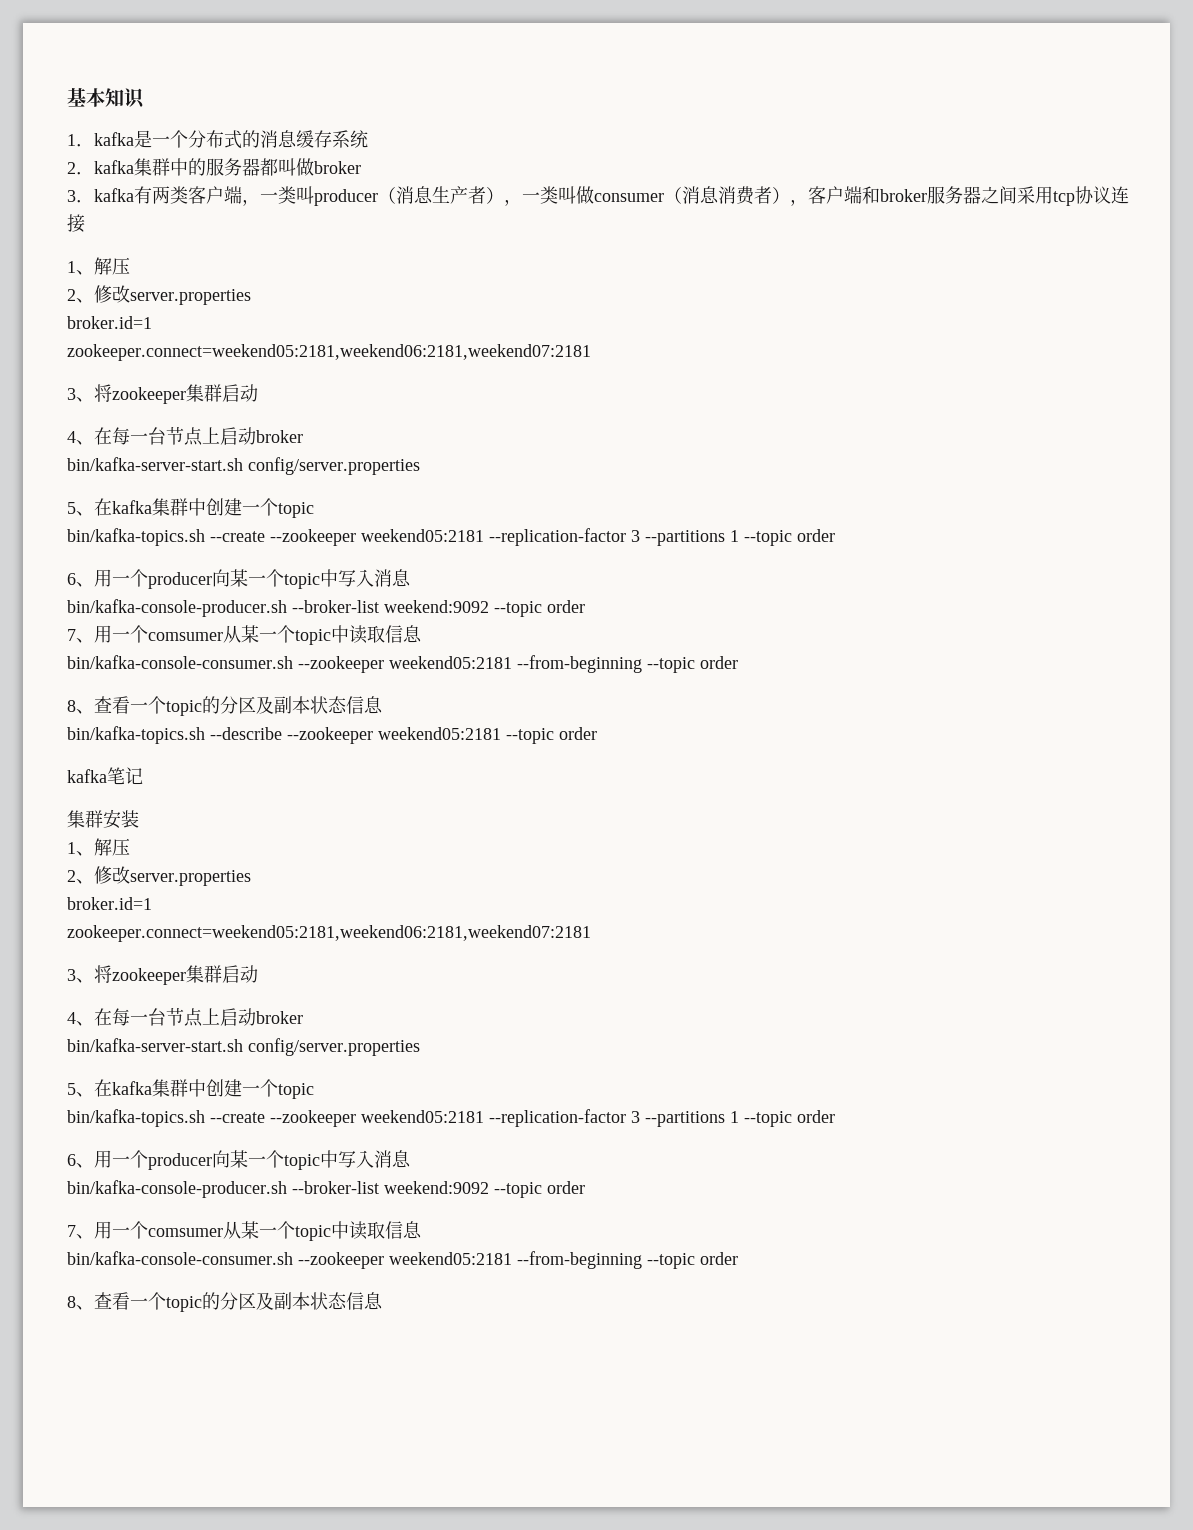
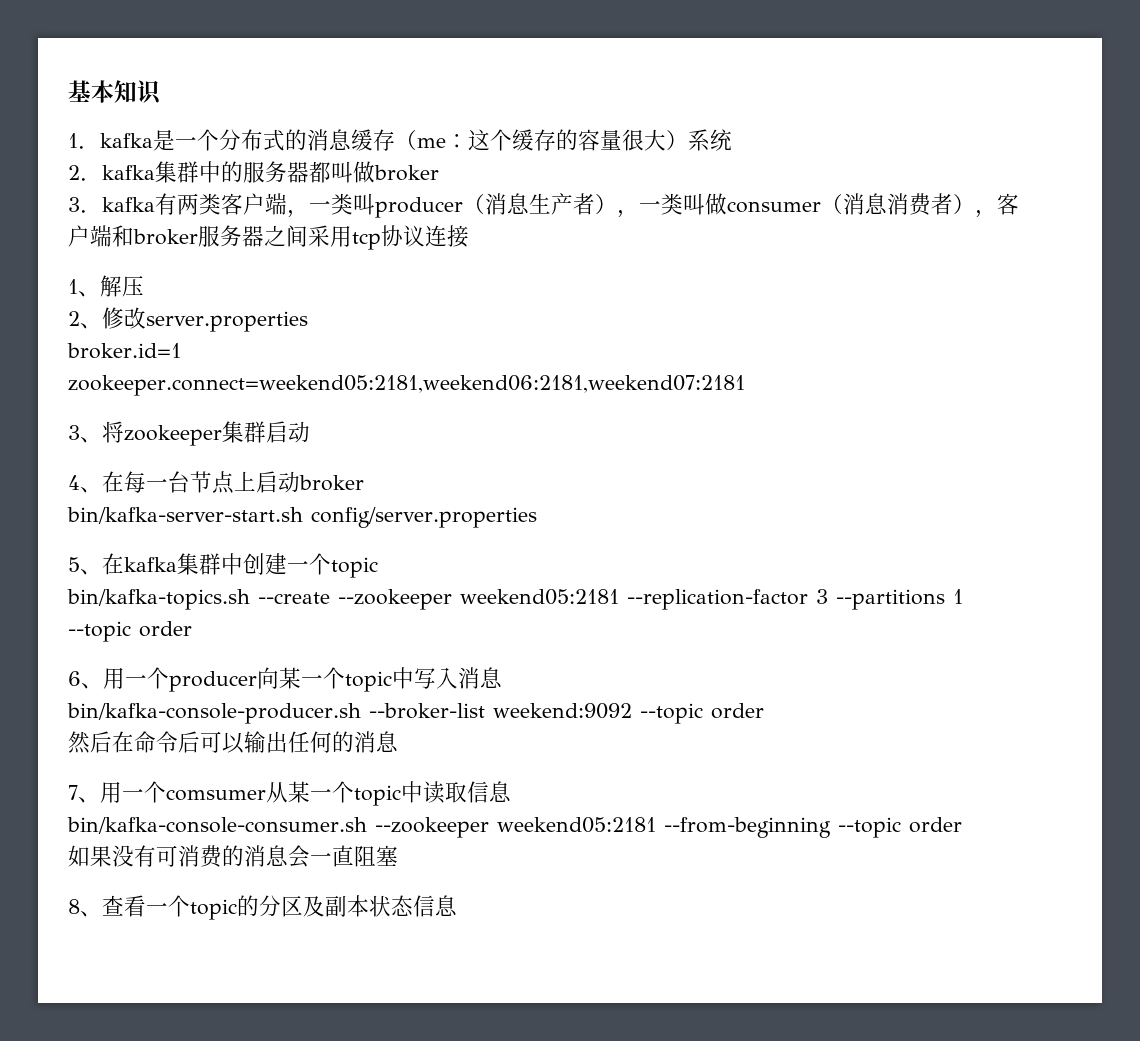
(332, 139) none -> [395,129,688,151] （me：这个缓存的容量很大）
[67,625,422,645] [67,655,738,673] [67,696,383,716] [67,726,597,744] [67,767,143,785] [67,809,139,829] [67,838,130,856] [67,866,251,886] [67,897,152,910] [67,925,591,942] [67,965,258,985] [67,1008,303,1027] [67,1038,420,1056] [67,1079,314,1099] [67,1109,835,1127] [67,1150,411,1170] [67,1180,585,1198] 7、用一个comsumer从某一个topic中读取信息 // bin/kafka-console-consumer.sh --zookeeper weekend05:2181 --from-beginning --topic order // 8、查看一个topic的分区及副本状态信息 // bin/kafka-topics.sh --describe --zookeeper weekend05:2181 --topic order // kafka笔记 // 集群安装 // 1、解压 // 2、修改server.properties // broker.id=1 // zookeeper.connect=weekend05:2181,weekend06:2181,weekend07:2181 // 3、将zookeeper集群启动 // 4、在每一台节点上启动broker // bin/kafka-server-start.sh config/server.properties // 5、在kafka集群中创建一个topic // bin/kafka-topics.sh --create --zookeeper weekend05:2181 --replication-factor 3 --partitions 1 --topic order // 6、用一个producer向某一个topic中写入消息 // bin/kafka-console-producer.sh --broker-list weekend:9092 --topic order -> [68,731,398,754] 然后在命令后可以输出任何的消息
(738, 1258) none -> [68,845,398,868] // 如果没有可消费的消息会一直阻塞

